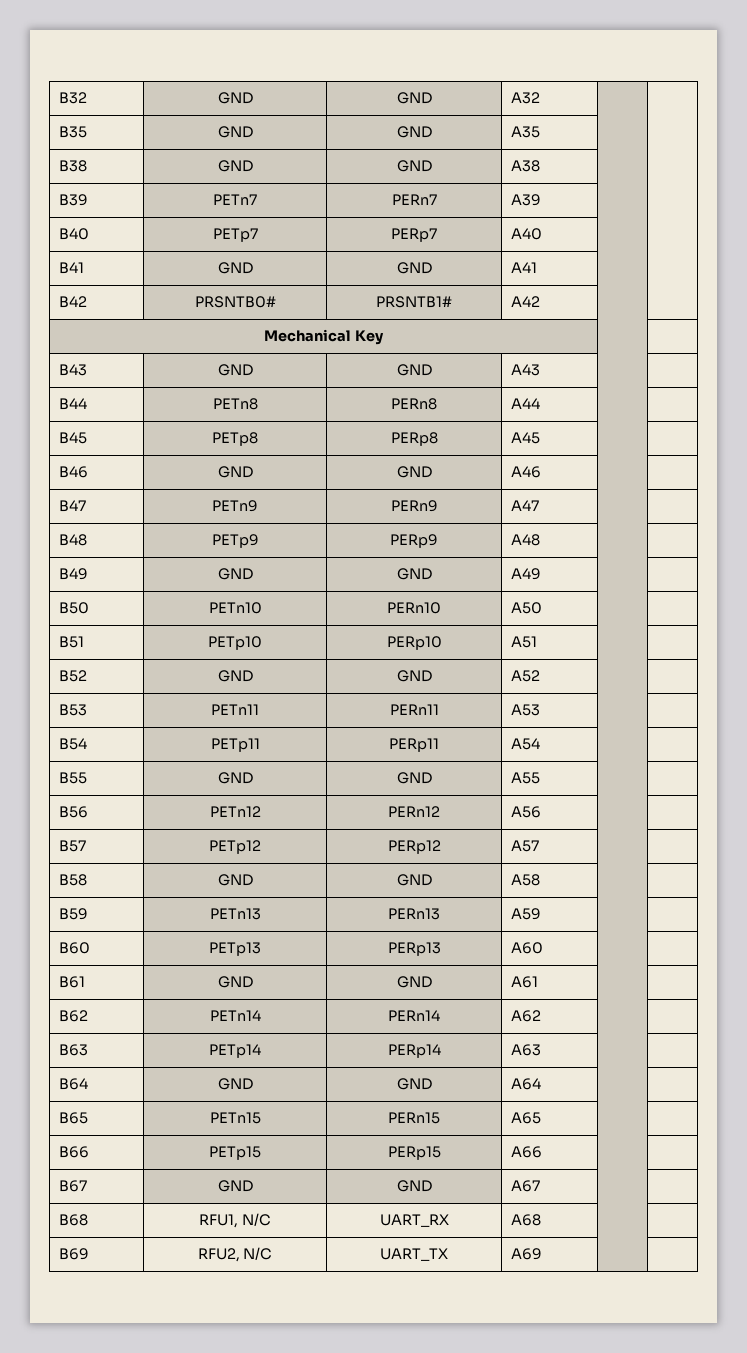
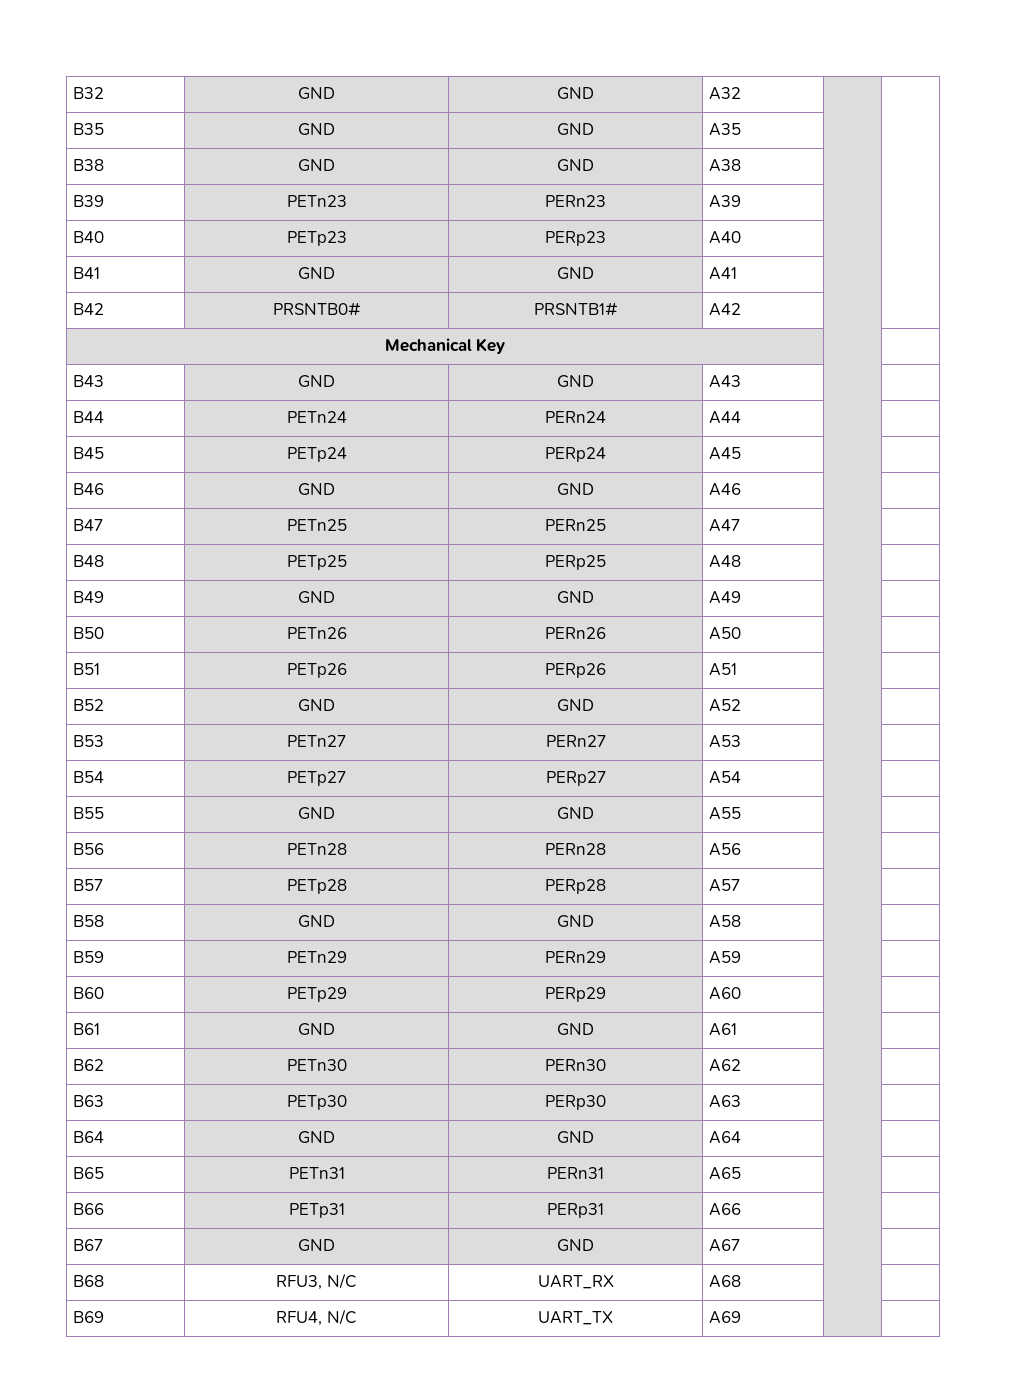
[213,194,257,205] [391,194,437,205] PETn7 | PERn7 -> [286,195,347,207] [545,195,606,207] PETn23 | PERn23
[212,228,258,242] [391,228,437,242] PETp7 | PERp7 -> [286,231,347,246] [545,231,606,246] PETp23 | PERp23
[212,398,258,410] [391,398,437,410] PETn8 | PERn8 -> [286,411,347,423] [545,411,606,423] PETn24 | PERn24
[212,432,258,446] [390,432,438,446] PETp8 | PERp8 -> [286,447,347,462] [545,447,606,462] PETp24 | PERp24
[212,500,258,512] [390,500,438,512] PETn9 | PERn9 -> [286,519,347,531] [545,519,606,531] PETn25 | PERn25
[211,534,259,548] [390,534,438,548] PETp9 | PERp9 -> [286,555,347,570] [545,555,606,570] PETp25 | PERp25
[208,602,262,614] [387,602,441,614] PETn10 | PERn10 -> [286,627,347,639] [545,627,606,639] PETn26 | PERn26
[208,636,262,650] [386,636,442,650] PETp10 | PERp10 -> [286,663,347,678] [545,663,606,678] PETp26 | PERp26
[211,704,259,715] [389,704,439,715] PETn11 | PERn11 -> [287,735,346,747] [545,735,606,747] PETn27 | PERn27
[210,738,260,752] [389,738,439,752] PETp11 | PERp11 -> [287,771,346,786] [545,771,606,786] PETp27 | PERp27
[209,806,261,817] [388,806,440,817] PETn12 | PERn12 -> [286,843,347,855] [545,843,606,855] PETn28 | PERn28
[209,840,261,854] [387,840,441,854] PETp12 | PERp12 -> [286,879,347,894] [545,879,606,894] PETp28 | PERp28
[209,908,261,920] [388,908,440,920] PETn13 | PERn13 -> [286,951,347,963] [545,951,606,963] PETn29 | PERn29
[209,942,261,956] [387,942,441,956] PETp13 | PERp13 -> [286,987,347,1002] [545,987,606,1002] PETp29 | PERp29
[209,1010,261,1021] [388,1010,440,1021] PETn14 | PERn14 -> [286,1059,347,1071] [545,1059,606,1071] PETn30 | PERn30
[209,1044,261,1058] [387,1044,441,1058] PETp14 | PERp14 -> [286,1095,347,1110] [545,1095,606,1110] PETp30 | PERp30
[209,1112,261,1124] [388,1112,440,1124] PETn15 | PERn15 -> [288,1167,345,1179] [547,1167,604,1179] PETn31 | PERn31
[209,1146,261,1160] [387,1146,441,1160] PETp15 | PERp15 -> [288,1203,345,1218] [547,1203,604,1218] PETp31 | PERp31
[199,1214,239,1228] RFU1, -> [276,1275,323,1290] RFU3,
[197,1248,240,1262] RFU2, -> [276,1311,323,1326] RFU4,

